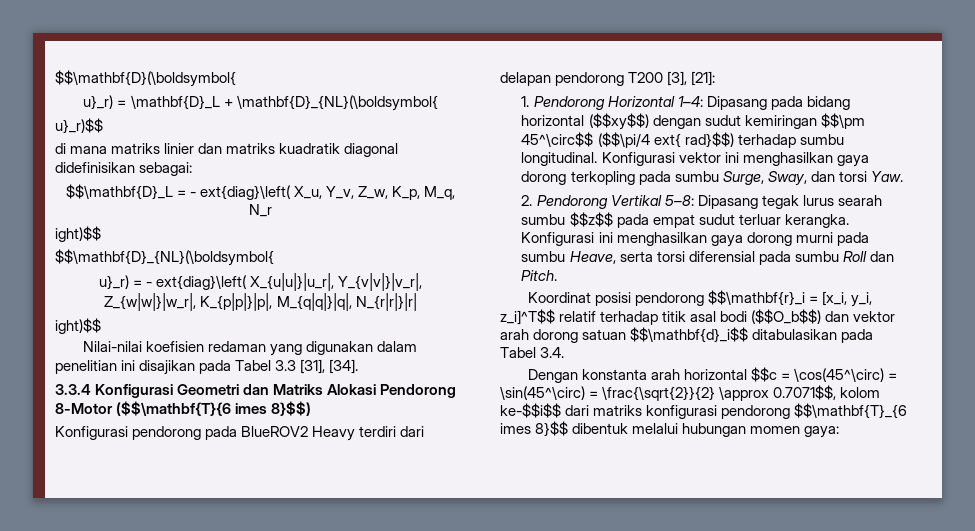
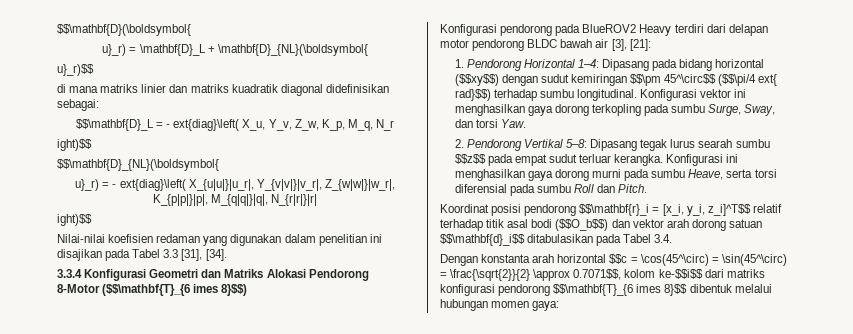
[116,401,232,416] ($$\mathbf{T}{6 -> [102,284,191,296] ($$\mathbf{T}_{6
[555,72,664,86] pendorong T200 -> [440,39,609,51] motor pendorong BLDC bawah air

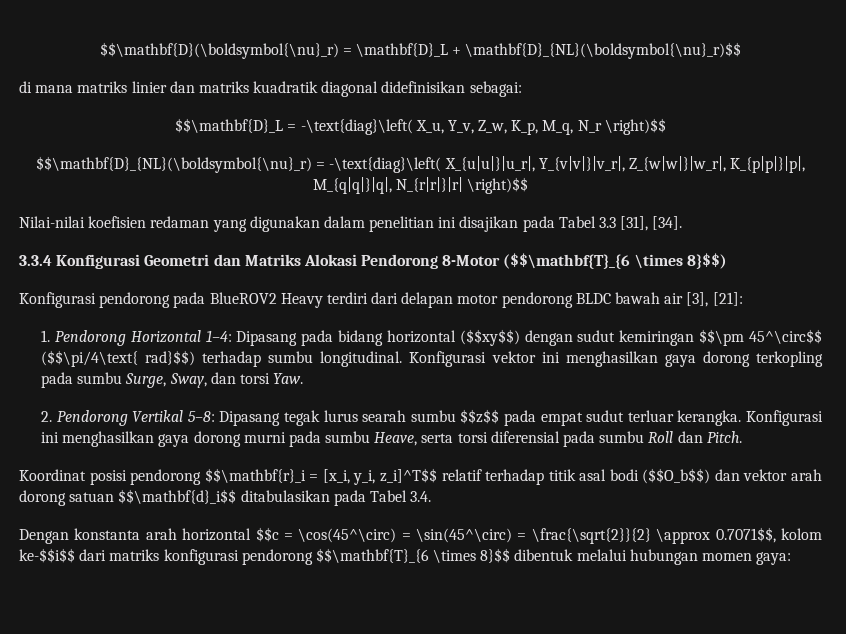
[57,24,191,36] [102,44,127,56] $$\mathbf{D}(\boldsymbol{ // u}_r) -> [99,42,339,59] $$\mathbf{D}(\boldsymbol{\nu}_r)
[217,44,368,56] [57,64,94,76] \mathbf{D}_{NL}(\boldsymbol{ // u}_r)$$ -> [465,42,742,59] \mathbf{D}_{NL}(\boldsymbol{\nu}_r)$$
[166,119,240,131] - ext{diag}\left( -> [300,119,413,135] -\text{diag}\left(
[57,139,92,151] [57,159,219,171] [75,179,186,191] // ight)$$ // $$\mathbf{D}_{NL}(\boldsymbol{ // u}_r) = - ext{diag}\left( -> [604,118,666,135] [35,156,442,173] \right)$$ // $$\mathbf{D}_{NL}(\boldsymbol{\nu}_r) = -\text{diag}\left(
[57,214,92,226] // ight)$$ -> [467,177,529,194] \right)$$
[193,284,219,293] imes -> [634,254,683,269] \times
[718,74,778,86] ($$\pi/4 ext{ -> [40,350,138,367] ($$\pi/4\text{
[636,284,662,293] imes -> [433,549,477,563] \times

